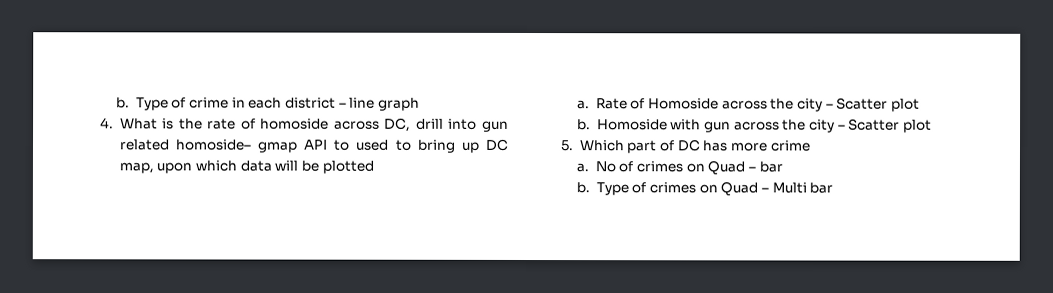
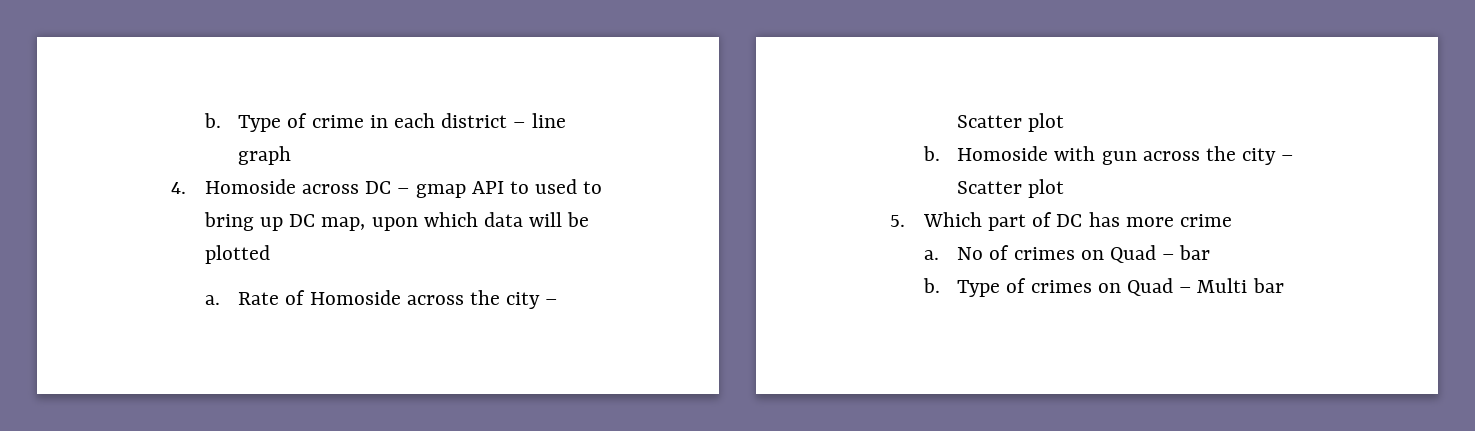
[119,117,509,132] [118,139,252,151] What is the rate of homoside across DC, drill into gun related homoside– -> [204,179,410,194] Homoside across DC –

